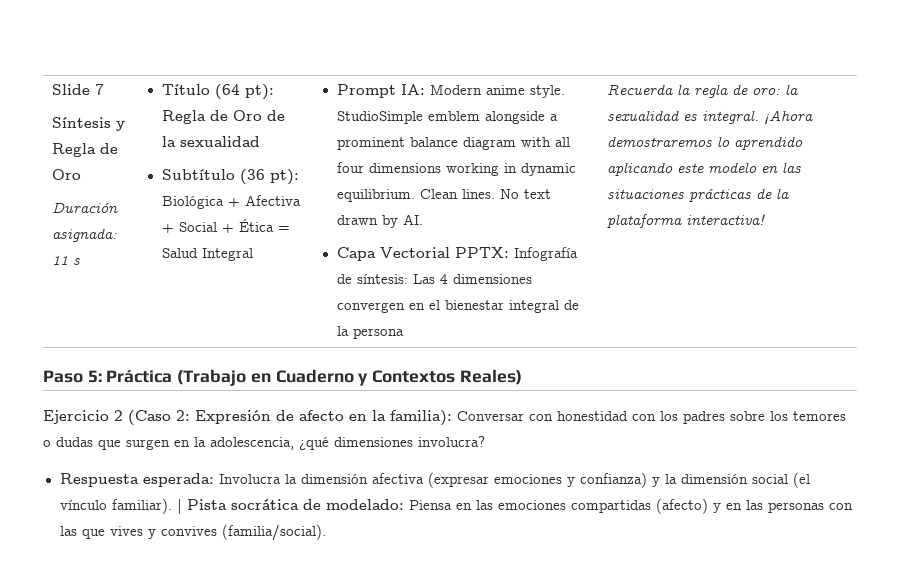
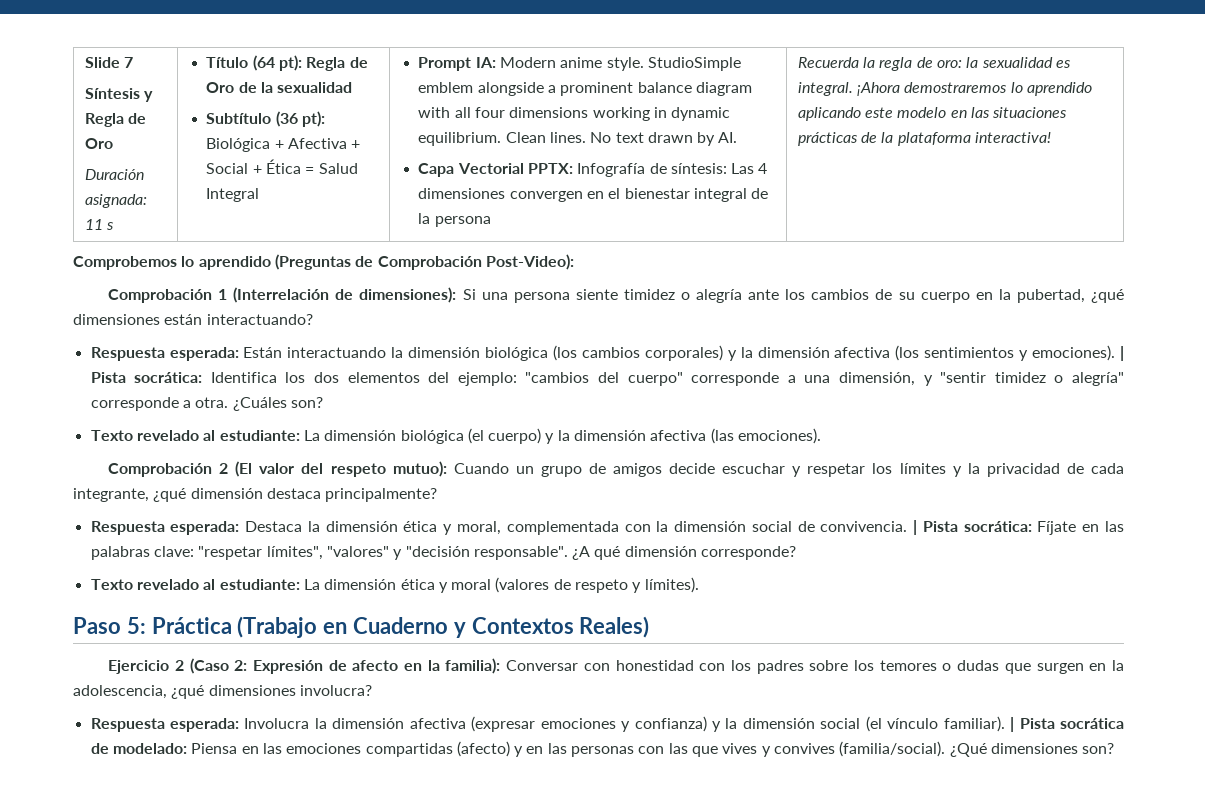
(766, 219) none -> [73,254,574,270] [108,287,1125,303] [73,314,313,325] [90,345,1125,361] [90,372,1125,386] [90,397,323,411] [90,428,822,444] [108,461,1125,477] [73,488,438,502] [90,520,1124,535] [90,546,797,560] [90,577,699,593] // Comprobemos lo aprendido (Preguntas de Comprobación Post-Video): // Comprobación 1 (Interrelación de dimensiones): Si una persona siente timidez o alegría ante los cambios de su cuerpo en la pubertad, ¿qué dimensiones están interactuando? // Respuesta esperada: Están interactuando la dimensión biológica (los cambios corporales) y la dimensión afectiva (los sentimientos y emociones). | Pista socrática: Identifica los dos elementos del ejemplo: "cambios del cuerpo" corresponde a una dimensión, y "sentir timidez o alegría" corresponde a otra. ¿Cuáles son? // Texto revelado al estudiante: La dimensión biológica (el cuerpo) y la dimensión afectiva (las emociones). // Comprobación 2 (El valor del respeto mutuo): Cuando un grupo de amigos decide escuchar y respetar los límites y la privacidad de cada integrante, ¿qué dimensión destaca principalmente? // Respuesta esperada: Destaca la dimensión ética y moral, complementada con la dimensión social de convivencia. | Pista socrática: Fíjate en las palabras clave: "respetar límites", "valores" y "decisión responsable". ¿A qué dimensión corresponde? // Texto revelado al estudiante: La dimensión ética y moral (valores de respeto y límites).
(326, 532) none -> [949,743,1115,757] ¿Qué dimensiones son?

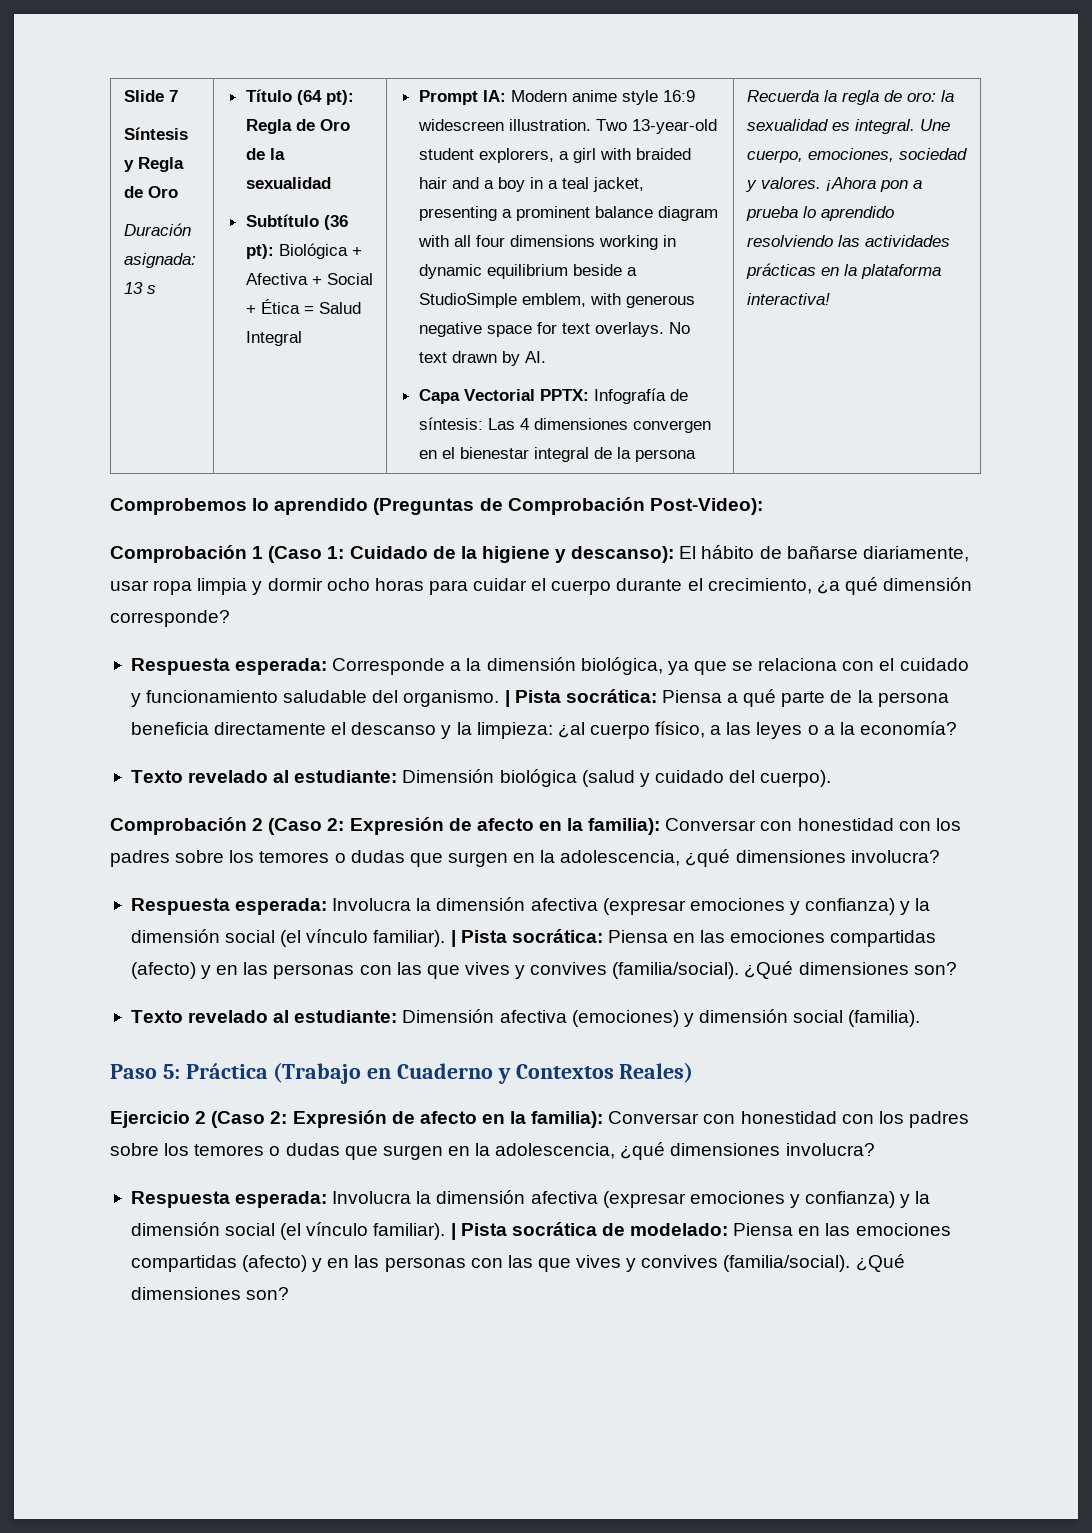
[84,219,103,230] 11 -> [124,282,144,294] 13
[606,57,741,71] [418,82,544,96] style. StudioSimple emblem alongside -> [621,90,695,105] [417,119,717,134] [418,148,691,163] [418,177,644,192] [418,206,497,221] style 16:9 widescreen illustration. Two 13-year-old student explorers, a girl with braided hair and a boy in a teal jacket, presenting
[418,132,586,146] equilibrium. Clean lines. -> [486,264,637,279] [418,293,695,308] [418,322,664,337] equilibrium beside a StudioSimple emblem, with generous negative space for text overlays.
[856,82,1092,96] [797,107,1068,121] [797,132,877,146] ¡Ahora demostraremos lo aprendido aplicando este modelo en las situaciones prácticas de -> [920,119,951,131] [747,148,968,163] [746,177,923,192] [746,206,895,221] [747,235,951,247] [746,263,840,279] Une cuerpo, emociones, sociedad y valores. ¡Ahora pon a prueba lo aprendido resolviendo las actividades prácticas en
[233,287,1125,303] [73,314,313,325] [90,345,1125,361] [90,372,1125,386] [90,397,287,411] (Interrelación de dimensiones): Si una persona siente timidez o alegría ante los cambios de su cuerpo en la pubertad, ¿qué dimensiones están interactuando? // Respuesta esperada: Están interactuando la dimensión biológica (los cambios corporales) y la dimensión afectiva (los sentimientos y emociones). | Pista socrática: Identifica los dos elementos del ejemplo: "cambios del cuerpo" corresponde a una dimensión, y "sentir timidez o alegría" corresponde a otra. ¿Cuáles -> [268,545,969,563] [110,577,973,595] [110,610,230,627] [130,657,969,675] [130,689,949,707] [130,721,957,739] [130,769,832,787] [110,817,961,835] [110,849,940,867] [130,897,931,915] [130,929,937,947] [130,961,909,979] (Caso 1: Cuidado de la higiene y descanso): El hábito de bañarse diariamente, usar ropa limpia y dormir ocho horas para cuidar el cuerpo durante el crecimiento, ¿a qué dimensión corresponde? // Respuesta esperada: Corresponde a la dimensión biológica, ya que se relaciona con el cuidado y funcionamiento saludable del organismo. | Pista socrática: Piensa a qué parte de la persona beneficia directamente el descanso y la limpieza: ¿al cuerpo físico, a las leyes o a la economía? // Texto revelado al estudiante: Dimensión biológica (salud y cuidado del cuerpo). // Comprobación 2 (Caso 2: Expresión de afecto en la familia): Conversar con honestidad con los padres sobre los temores o dudas que surgen en la adolescencia, ¿qué dimensiones involucra? // Respuesta esperada: Involucra la dimensión afectiva (expresar emociones y confianza) y la dimensión social (el vínculo familiar). | Pista socrática: Piensa en las emociones compartidas (afecto) y en las personas con las que vives y convives (familia/social). ¿Qué dimensiones
[303,428,822,444] [108,461,1125,477] [73,488,438,502] [90,520,1124,535] [90,546,797,560] [90,577,699,593] La dimensión biológica (el cuerpo) y la dimensión afectiva (las emociones). // Comprobación 2 (El valor del respeto mutuo): Cuando un grupo de amigos decide escuchar y respetar los límites y la privacidad de cada integrante, ¿qué dimensión destaca principalmente? // Respuesta esperada: Destaca la dimensión ética y moral, complementada con la dimensión social de convivencia. | Pista socrática: Fíjate en las palabras clave: "respetar límites", "valores" y "decisión responsable". ¿A qué dimensión corresponde? // Texto revelado al estudiante: La dimensión ética y moral (valores de respeto y límites). -> [402,1009,921,1027] Dimensión afectiva (emociones) y dimensión social (familia).

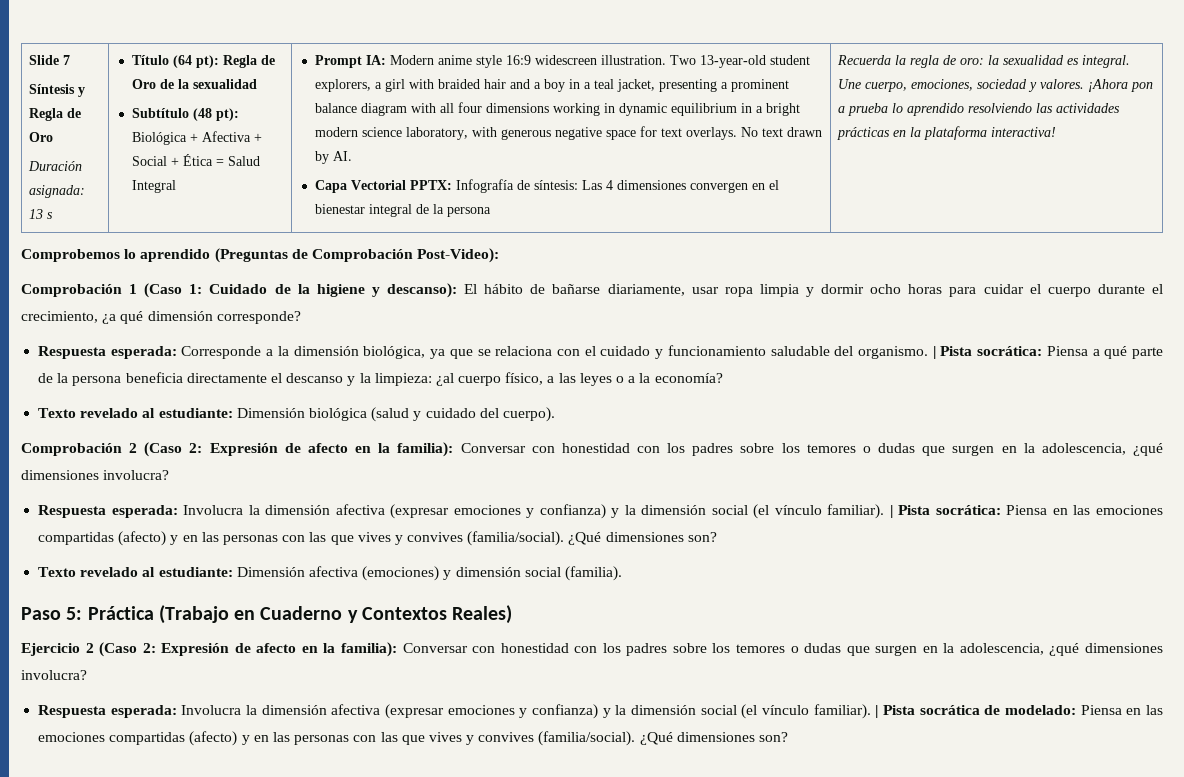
[323,215,348,230] (36 -> [192,108,212,121] (48
[572,264,637,276] [418,293,586,308] beside a StudioSimple emblem, -> [740,103,800,116] [314,127,468,140] in a bright modern science laboratory,

